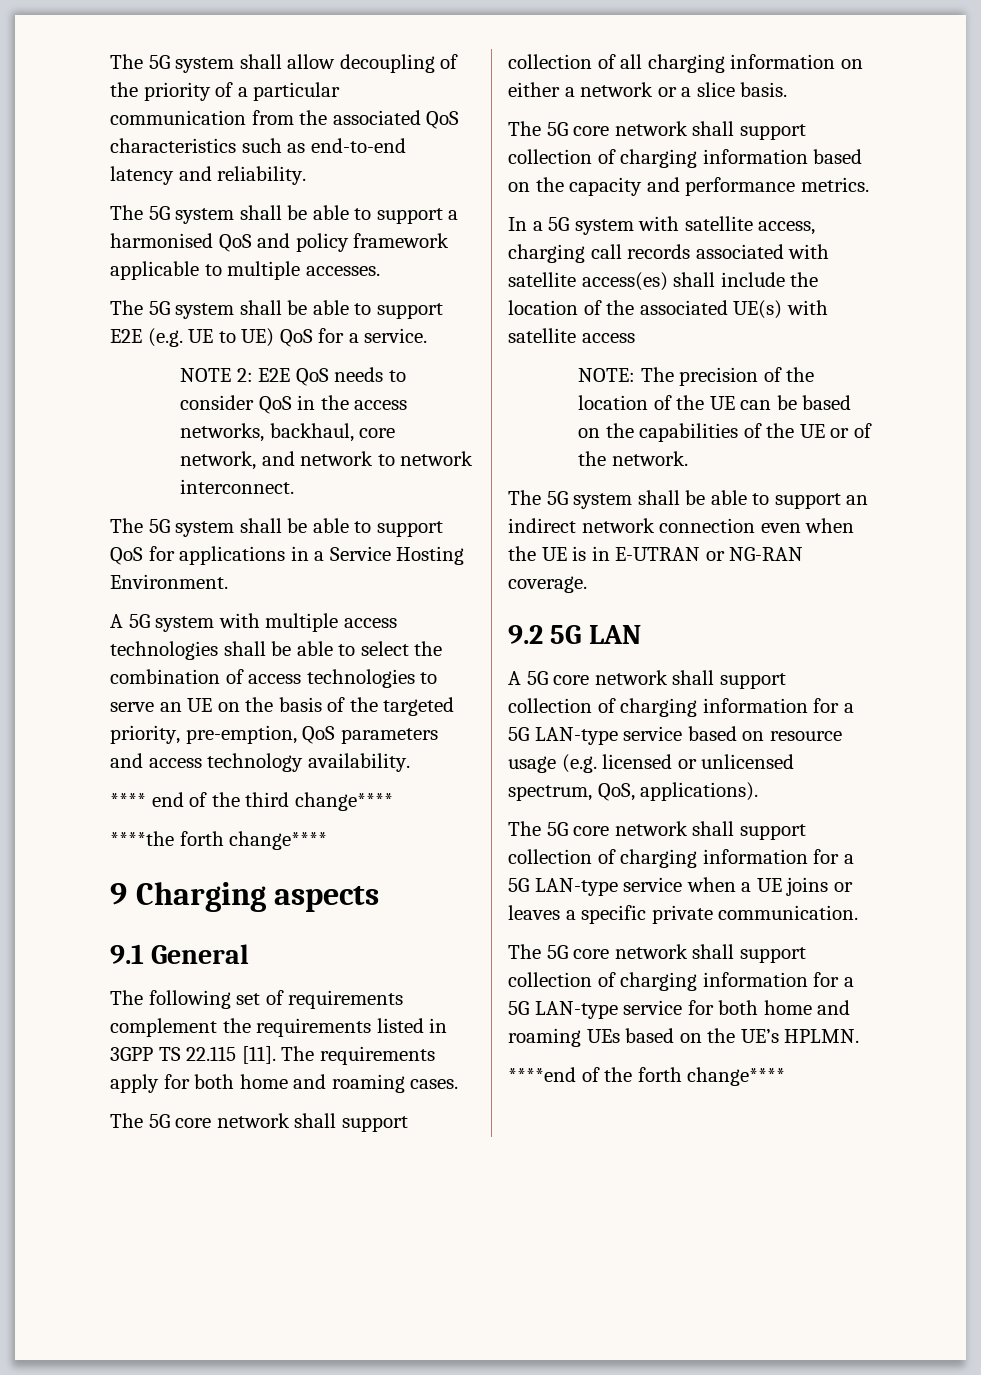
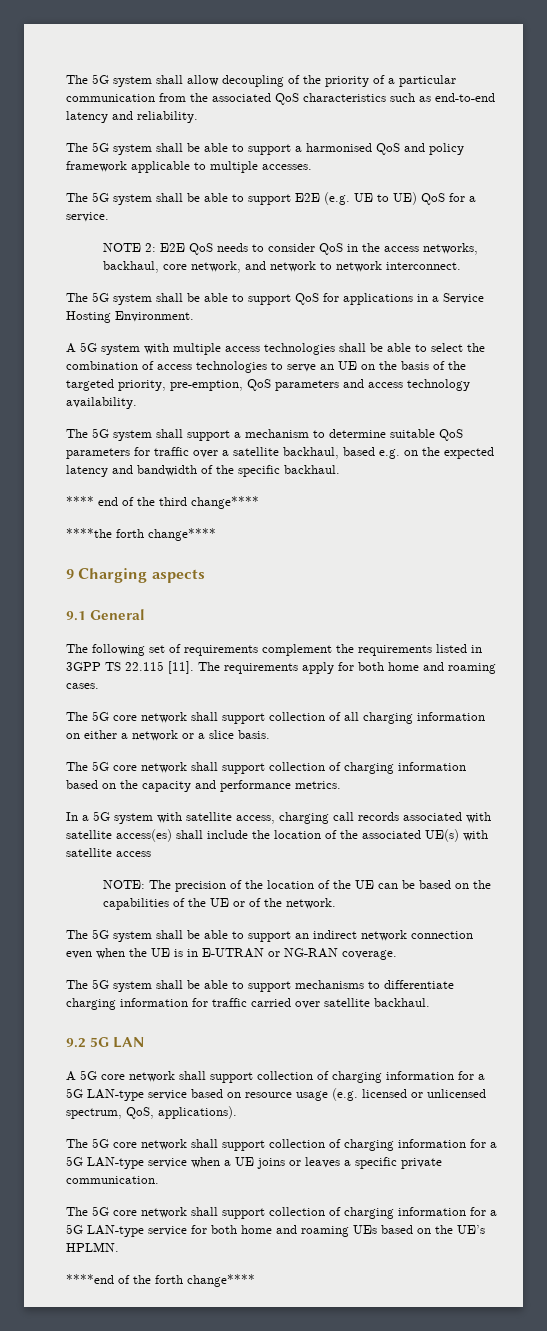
(410, 762) none -> [66,428,463,441] [66,447,494,459] [66,465,340,477] // The 5G system shall support a mechanism to determine suitable QoS parameters for traffic over a satellite backhaul, based e.g. on the expected latency and bandwidth of the specific backhaul.
(587, 584) none -> [66,979,454,992] [66,998,430,1010] // The 5G system shall be able to support mechanisms to differentiate charging information for traffic carried over satellite backhaul.

